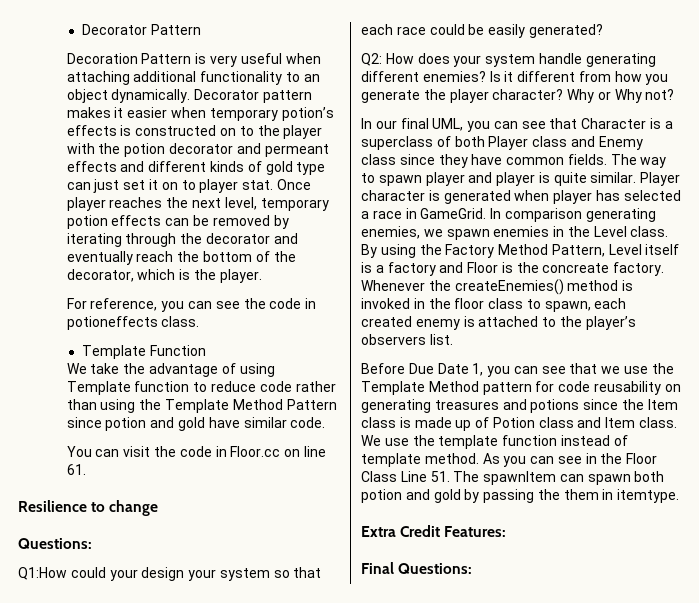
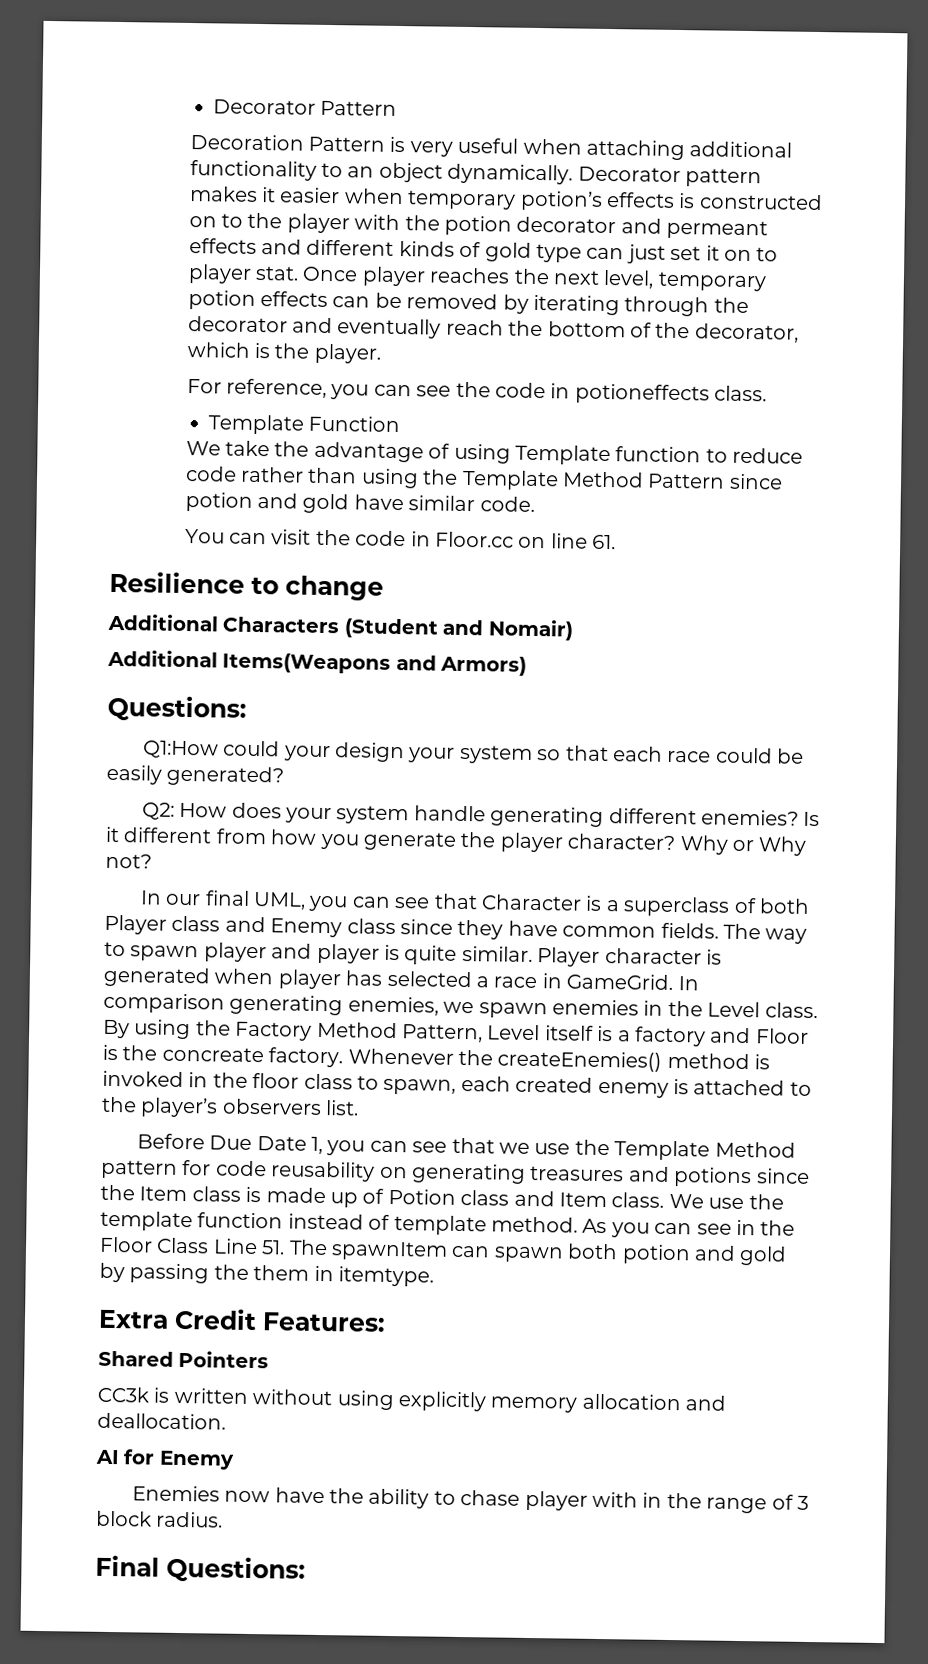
(159, 508) none -> [107,613,574,641] [107,649,528,676] // Additional Characters (Student and Nomair) // Additional Items(Weapons and Armors)
(507, 531) none -> [98,1350,270,1369] [97,1386,727,1413] [97,1412,226,1430] [95,1449,235,1470] [131,1485,809,1514] [96,1510,224,1528] // Shared Pointers // CC3k is written without using explicitly memory allocation and deallocation. // AI for Enemy // Enemies now have the ability to chase player with in the range of 3 block radius.

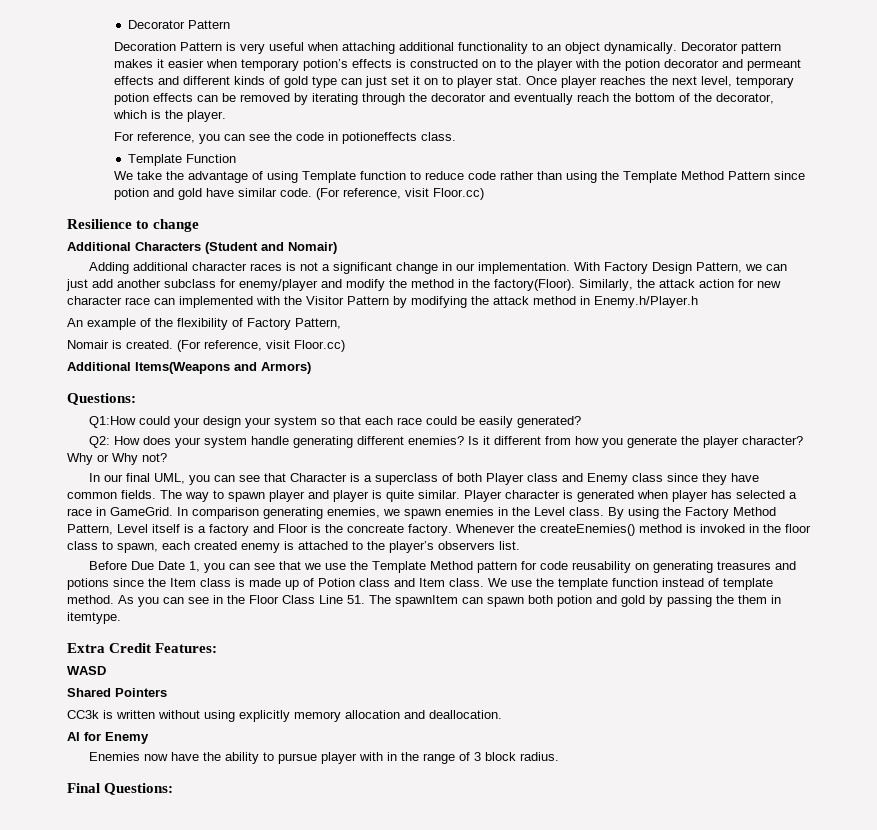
[184,528,617,550] // You can visit the code in Floor.cc on line 61. -> [315,188,484,200] (For reference, visit Floor.cc)
(574, 630) none -> [88,262,787,274] [66,279,781,291] [67,296,698,308] [67,318,341,330] [67,340,345,352] // Adding additional character races is not a significant change in our implementation. With Factory Design Pattern, we can just add another subclass for enemy/player and modify the method in the factory(Floor). Similarly, the attack action for new character race can implemented with the Visitor Pattern by modifying the attack method in Enemy.h/Player.h // An example of the flexibility of Factory Pattern, // Nomair is created. (For reference, visit Floor.cc)
(386, 1322) none -> [67,666,106,675] // WASD
[460,1490,521,1506] chase -> [277,753,317,764] pursue

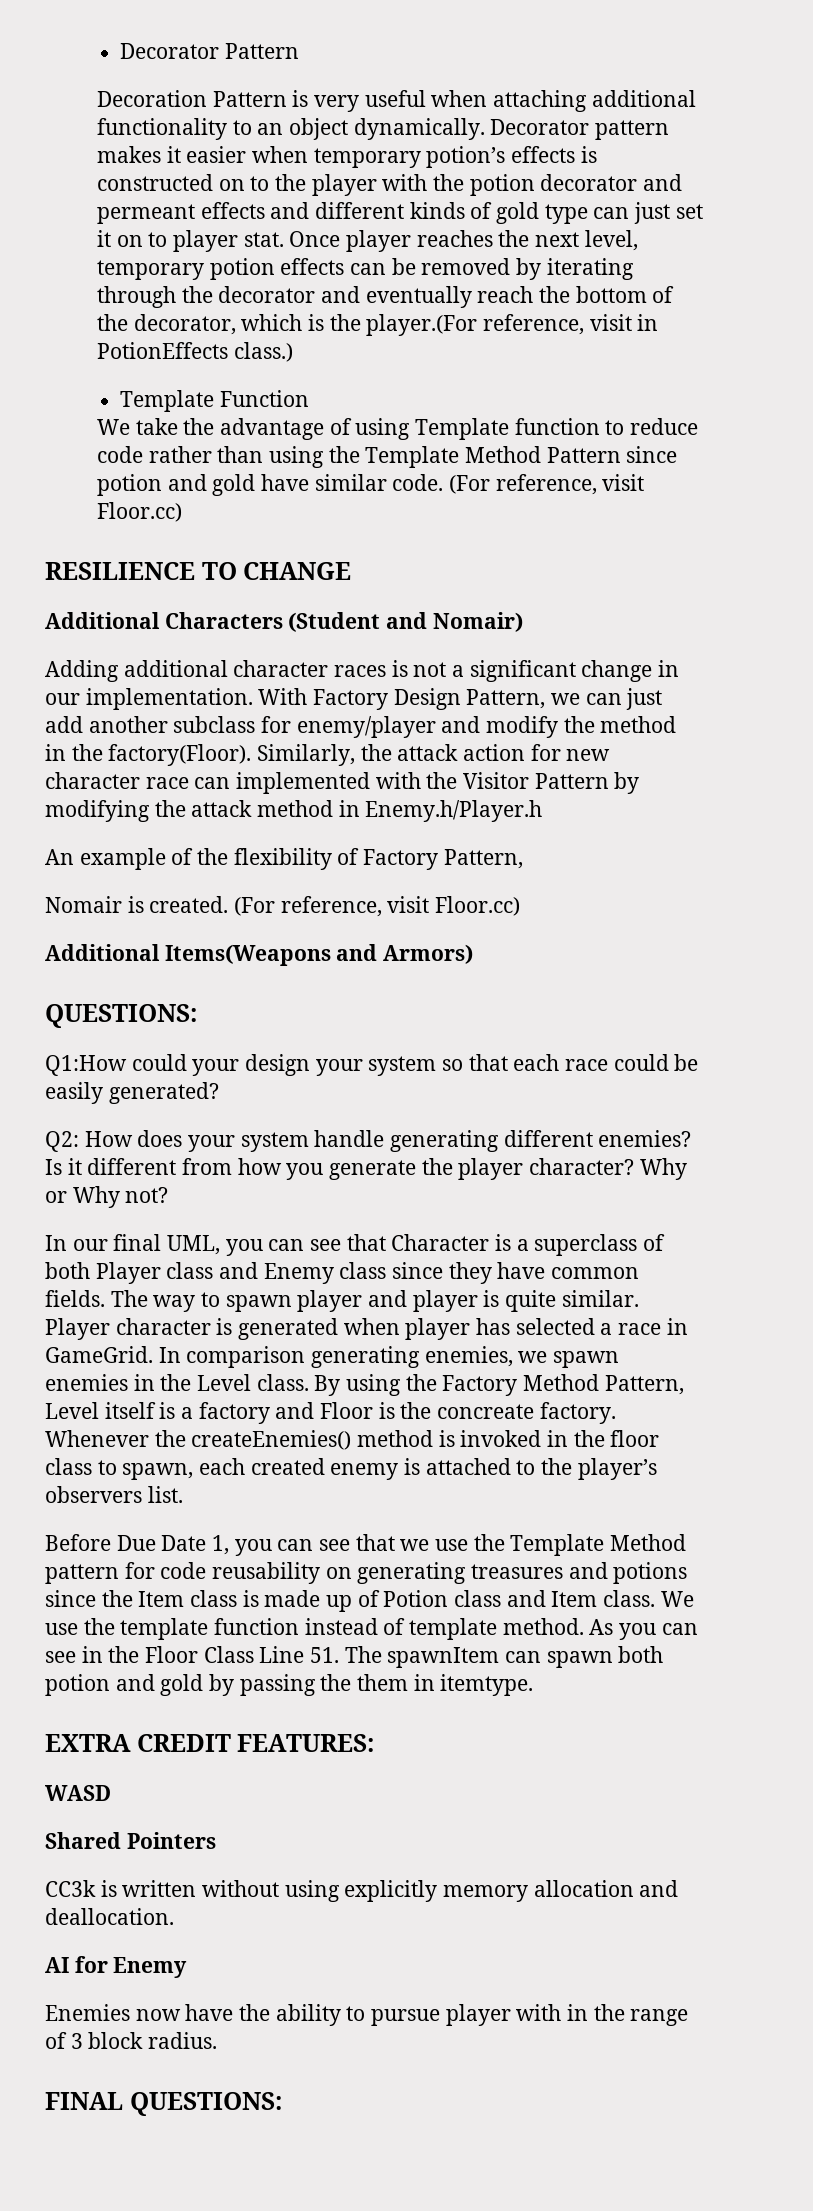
[186,110,226,122] [113,132,456,144] player. // For reference, you can see the code in potioneffects class. -> [366,314,659,336] [97,342,293,362] player.(For reference, visit in PotionEffects class.)
[67,219,200,232] Resilience to change -> [45,562,352,580] RESILIENCE TO CHANGE
[67,393,136,405] Questions: -> [45,1004,197,1028] QUESTIONS:
[67,643,218,653] Extra Credit Features: -> [45,1734,375,1752] EXTRA CREDIT FEATURES:
[67,783,174,795] Final Questions: -> [45,2092,282,2116] FINAL QUESTIONS:

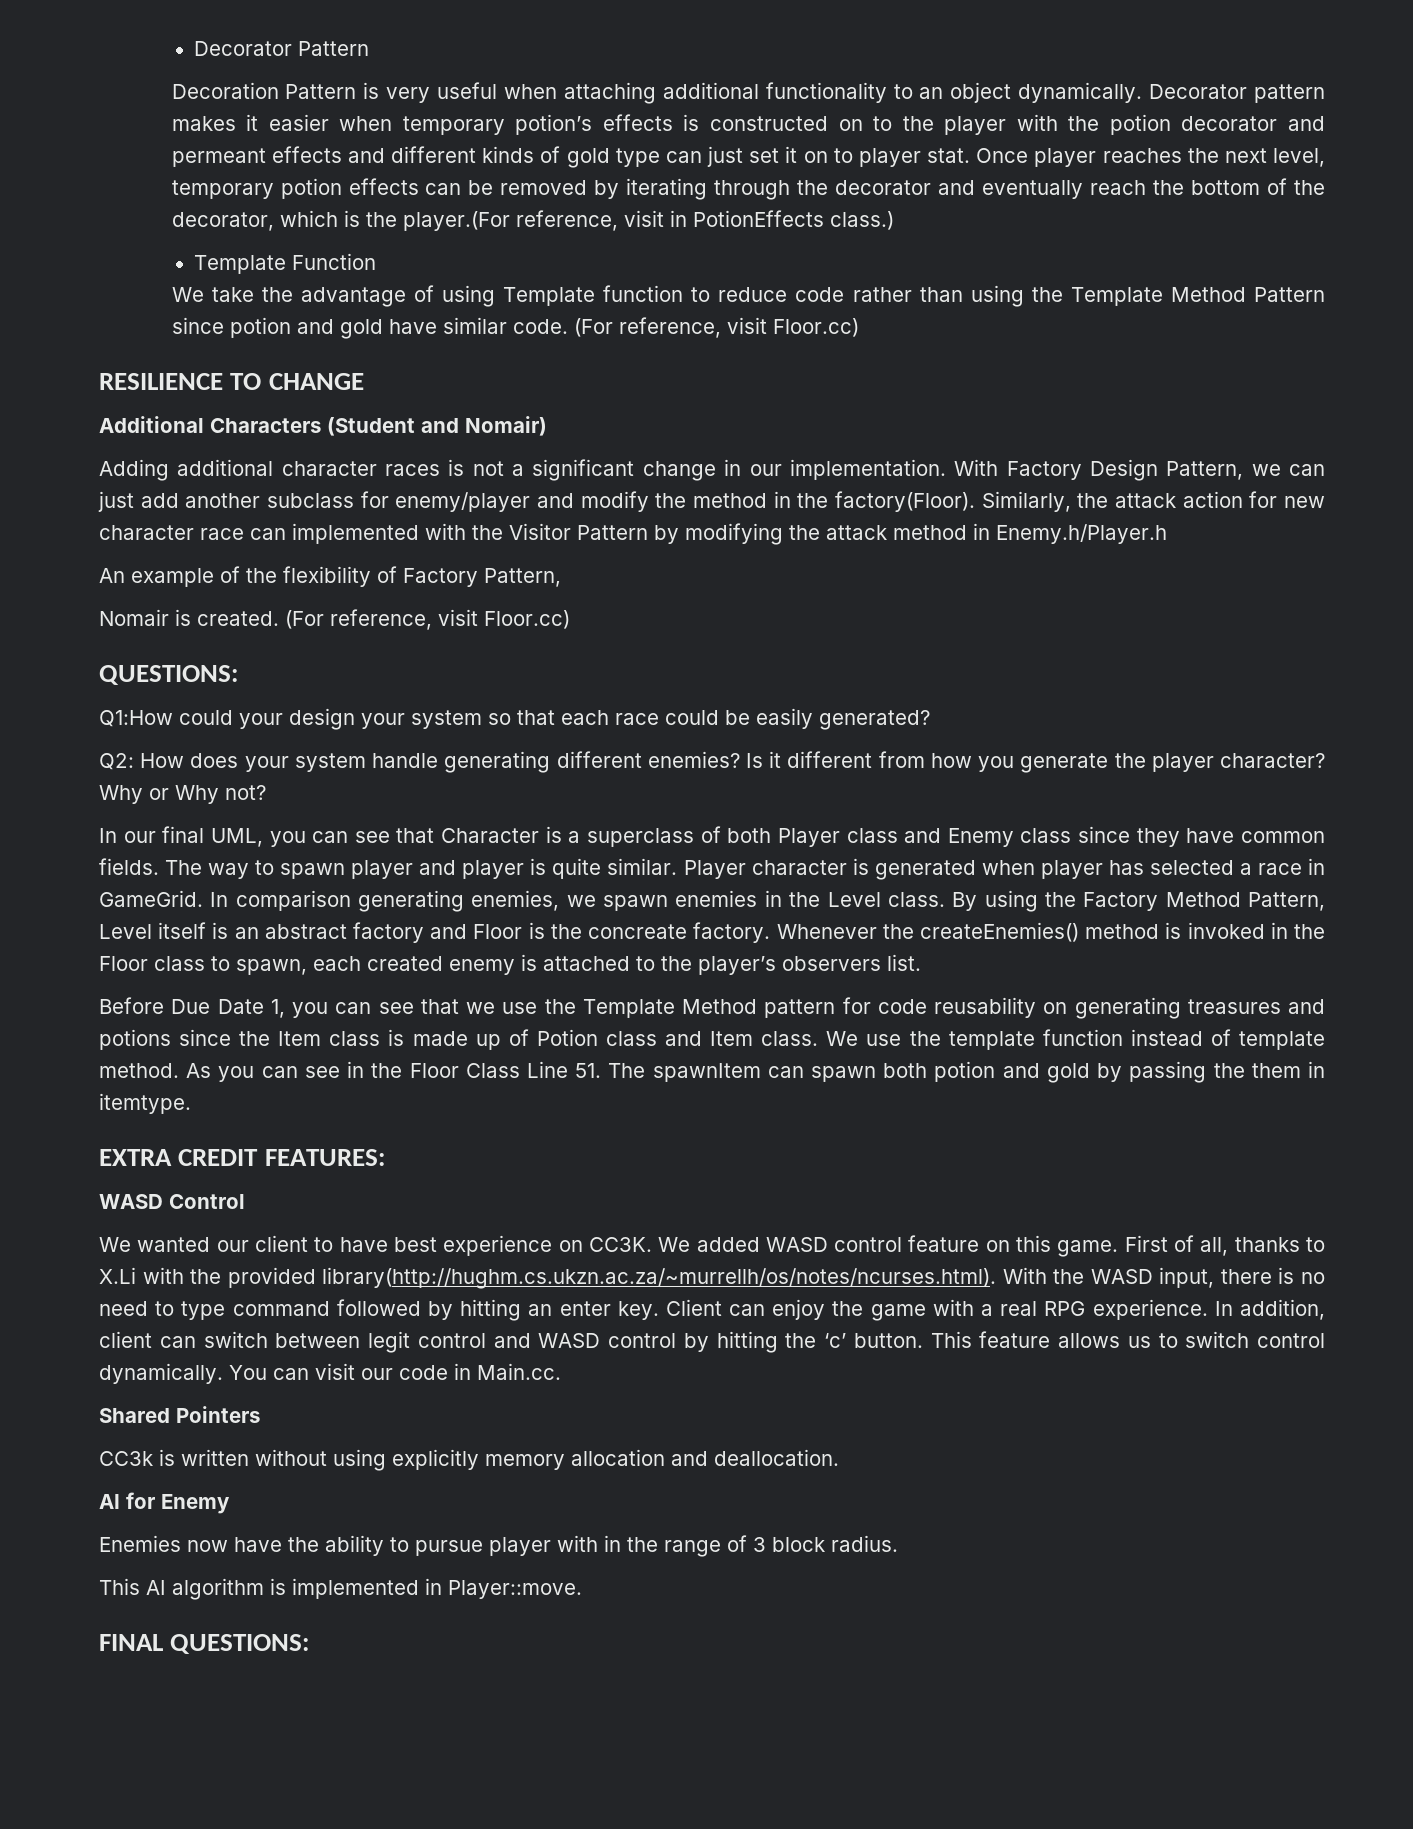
[45,944,474,966] // Additional Items(Weapons and Armors) -> (570, 619) none
[181,1407,194,1419] a -> [234,924,347,939] an abstract
[610,1430,660,1447] floor -> [99,956,148,971] Floor
(111, 1793) none -> [169,1194,245,1209] [99,1235,1325,1257] [99,1267,1325,1289] [99,1299,1325,1321] [99,1331,1325,1353] [99,1363,561,1384] Control // We wanted our client to have best experience on CC3K. We added WASD control feature on this game. First of all, thanks to X.Li with the provided library(http://hughm.cs.ukzn.ac.za/~murrellh/os/notes/ncurses.html). With the WASD input, there is no need to type command followed by hitting an enter key. Client can enjoy the game with a real RPG experience. In addition, client can switch between legit control and WASD control by hitting the ‘c’ button. This feature allows us to switch control dynamically. You can visit our code in Main.cc.
(218, 2040) none -> [99,1578,582,1600] // This AI algorithm is implemented in Player::move.

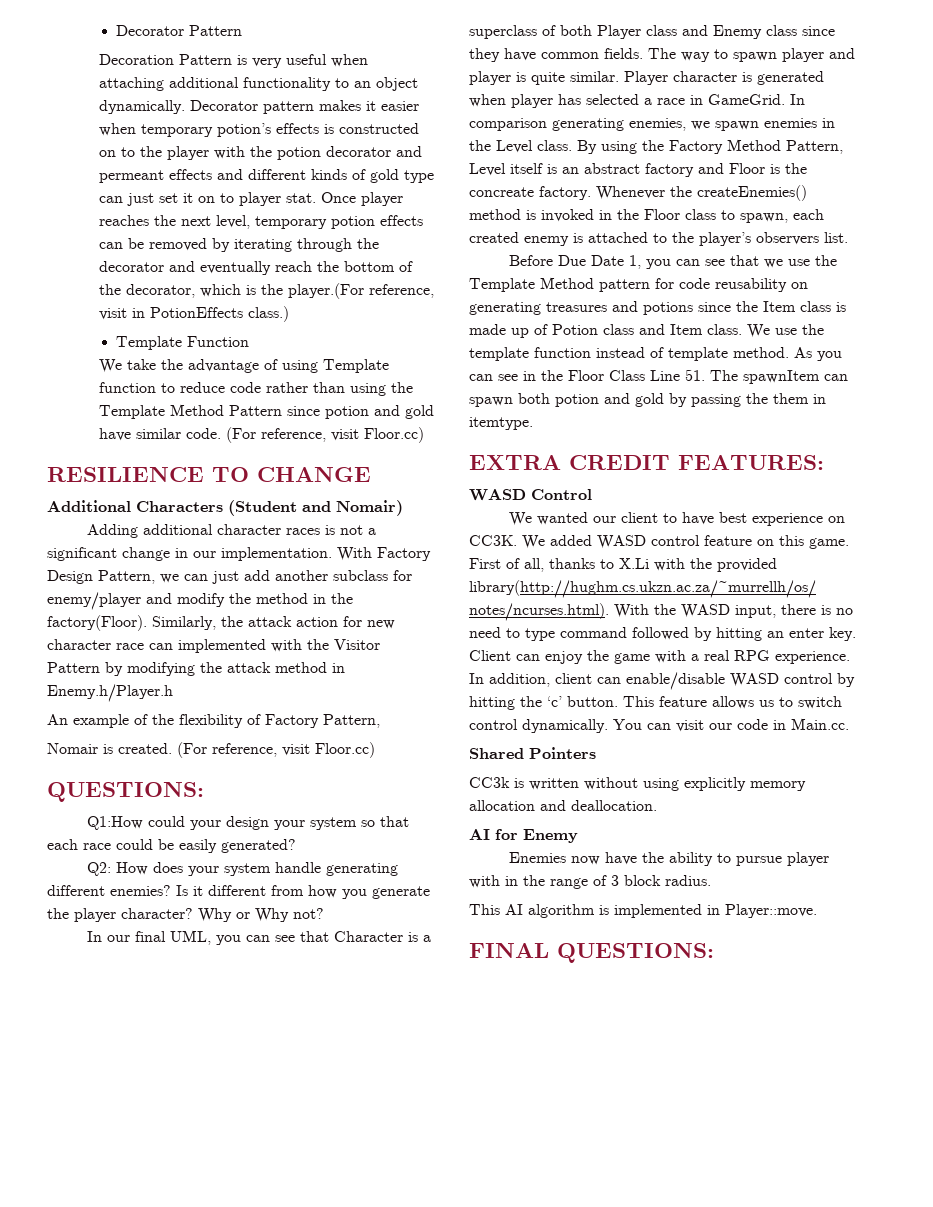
[203,1331,531,1353] switch between legit control and -> [626,672,725,690] enable/disable

